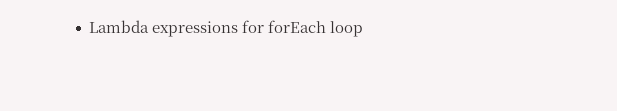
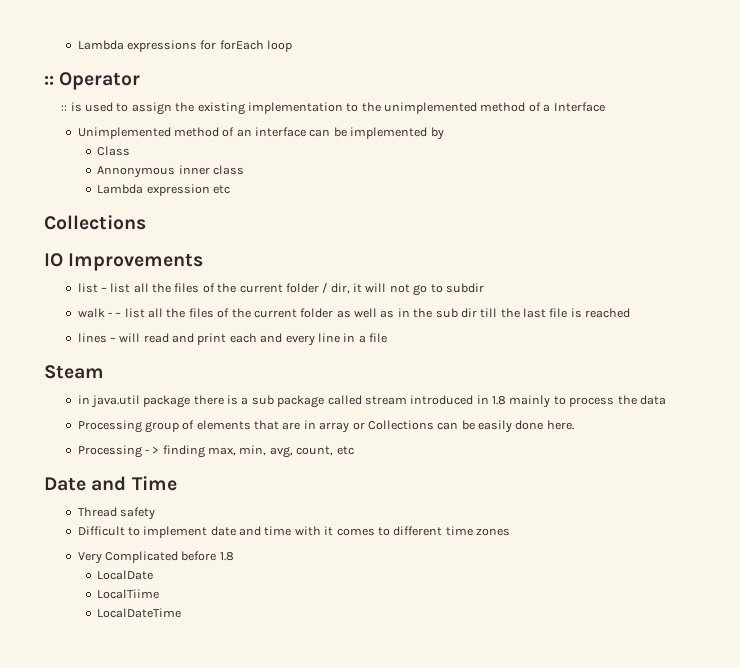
(364, 29) none -> [44,72,141,90] [61,102,605,115] [77,127,444,140] [97,146,131,156] [97,165,244,178] [97,184,230,196] [44,215,146,230] [44,253,204,271] [77,282,484,296] [77,308,631,318] [77,333,387,346] [44,365,104,379] [77,395,666,408] [77,420,574,433] [77,445,354,458] [44,476,177,491] [77,507,155,520] [77,526,510,538] [77,551,234,564] [97,570,154,580] [97,589,160,599] [97,608,182,618] // :: Operator // :: is used to assign the existing implementation to the unimplemented method of a Interface // Unimplemented method of an interface can be implemented by // Class // Annonymous inner class // Lambda expression etc // Collections // IO Improvements // list – list all the files of the current folder / dir, it will not go to subdir // walk - – list all the files of the current folder as well as in the sub dir till the last file is reached // lines – will read and print each and every line in a file // Steam // in java.util package there is a sub package called stream introduced in 1.8 mainly to process the data // Processing group of elements that are in array or Collections can be easily done here. // Processing - > finding max, min, avg, count, etc // Date and Time // Thread safety // Difficult to implement date and time with it comes to different time zones // Very Complicated before 1.8 // LocalDate // LocalTiime // LocalDateTime

